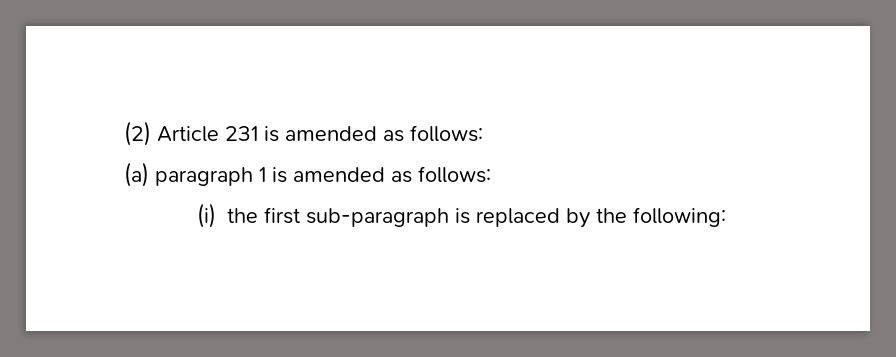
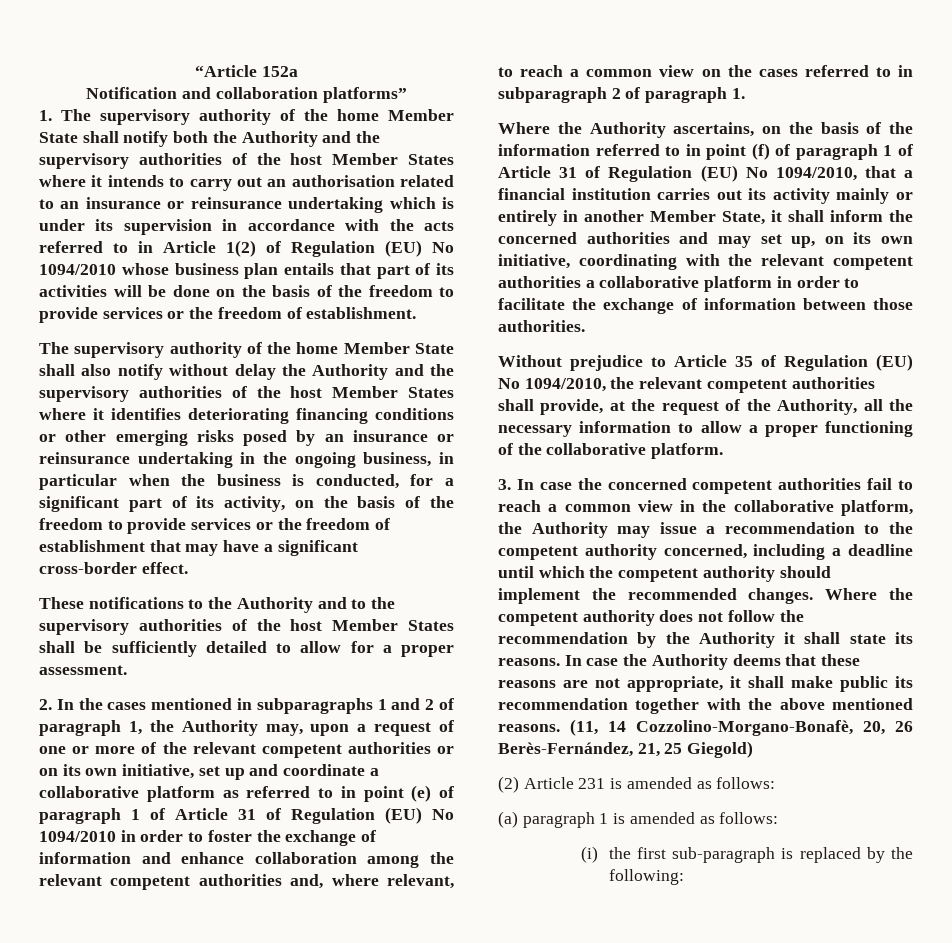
(124, 133) none -> [195,65,298,77] [86,87,407,103] [39,109,454,125] [39,131,381,147] [39,153,454,169] [39,175,454,191] [39,197,455,213] [39,219,455,235] [39,240,454,257] [39,263,454,279] [39,285,454,297] [39,307,417,323] [39,342,454,358] [39,364,454,380] [39,386,454,402] [39,408,454,424] [39,430,454,446] [39,452,455,468] [39,474,454,490] [39,496,454,512] [39,518,391,534] [39,540,358,556] [39,562,188,574] [39,597,396,613] [39,619,454,635] [39,641,454,657] [39,665,127,675] [39,698,455,714] [39,720,454,736] [39,742,454,758] [39,764,379,780] [39,785,454,802] [39,807,454,824] [39,830,377,846] [39,852,454,868] [39,874,454,890] [498,65,913,77] [498,87,745,103] [498,122,913,138] [498,143,913,160] [498,165,913,182] [498,188,913,204] [498,210,913,226] [498,232,913,248] [498,254,913,270] [498,276,860,292] [498,298,914,314] [498,320,585,332] [498,354,913,371] [498,377,875,393] [498,399,914,415] [498,421,913,437] [498,443,724,459] [498,478,913,494] [498,500,913,516] [498,522,913,538] [498,544,913,560] [498,566,831,582] [498,588,913,604] [498,610,804,626] [498,632,913,648] [498,654,861,670] [498,676,913,692] [498,698,913,714] [498,719,913,736] [498,741,754,758] “Article 152a // Notification and collaboration platforms” // 1. The supervisory authority of the home Member State shall notify both the Authority and the supervisory authorities of the host Member States where it intends to carry out an authorisation related to an insurance or reinsurance undertaking which is under its supervision in accordance with the acts referred to in Article 1(2) of Regulation (EU) No 1094/2010 whose business plan entails that part of its activities will be done on the basis of the freedom to provide services or the freedom of establishment. // The supervisory authority of the home Member State shall also notify without delay the Authority and the supervisory authorities of the host Member States where it identifies deteriorating financing conditions or other emerging risks posed by an insurance or reinsurance undertaking in the ongoing business, in particular when the business is conducted, for a significant part of its activity, on the basis of the freedom to provide services or the freedom of establishment that may have a significant cross-border effect. // These notifications to the Authority and to the supervisory authorities of the host Member States shall be sufficiently detailed to allow for a proper assessment. // 2. In the cases mentioned in subparagraphs 1 and 2 of paragraph 1, the Authority may, upon a request of one or more of the relevant competent authorities or on its own initiative, set up and coordinate a collaborative platform as referred to in point (e) of paragraph 1 of Article 31 of Regulation (EU) No 1094/2010 in order to foster the exchange of information and enhance collaboration among the relevant competent authorities and, where relevant, to reach a common view on the cases referred to in subparagraph 2 of paragraph 1. // Where the Authority ascertains, on the basis of the information referred to in point (f) of paragraph 1 of Article 31 of Regulation (EU) No 1094/2010, that a financial institution carries out its activity mainly or entirely in another Member State, it shall inform the concerned authorities and may set up, on its own initiative, coordinating with the relevant competent authorities a collaborative platform in order to facilitate the exchange of information between those authorities. // Without prejudice to Article 35 of Regulation (EU) No 1094/2010, the relevant competent authorities shall provide, at the request of the Authority, all the necessary information to allow a proper functioning of the collaborative platform. // 3. In case the concerned competent authorities fail to reach a common view in the collaborative platform, the Authority may issue a recommendation to the competent authority concerned, including a deadline until which the competent authority should implement the recommended changes. Where the competent authority does not follow the recommendation by the Authority it shall state its reasons. In case the Authority deems that these reasons are not appropriate, it shall make public its recommendation together with the above mentioned reasons. (11, 14 Cozzolino-Morgano-Bonafè, 20, 26 Berès-Fernández, 21, 25 Giegold) //

